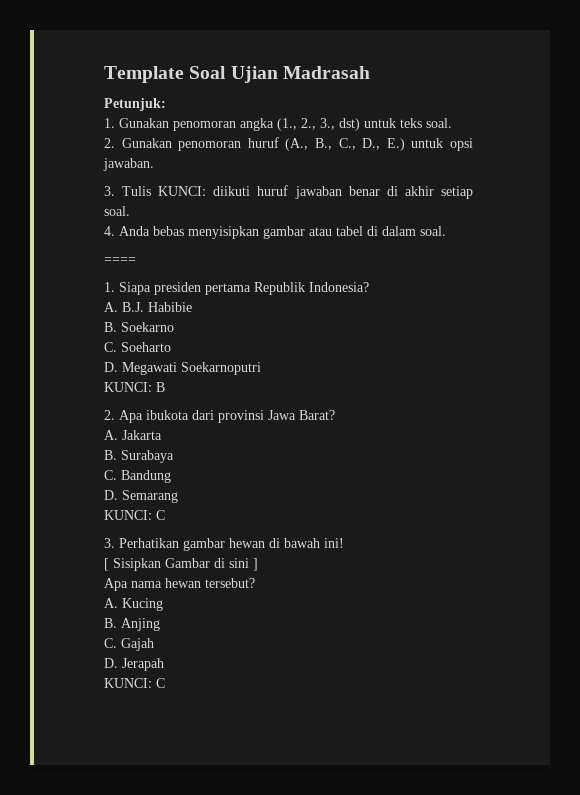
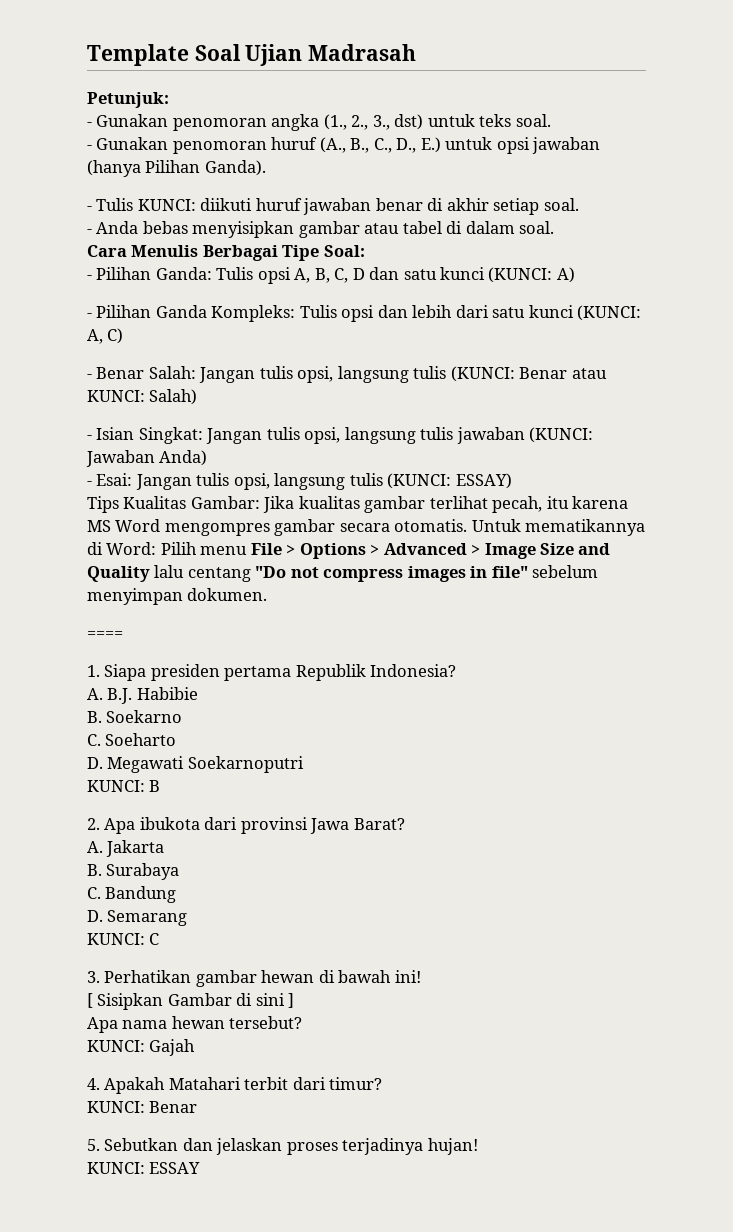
[104,118,115,128] 1. -> [87,122,92,127] -
[104,138,115,148] 2. -> [87,145,92,150] -
[103,158,154,171] [104,186,115,196] jawaban. // 3. -> [532,137,601,154] [87,160,266,177] [87,206,92,211] jawaban (hanya Pilihan Ganda). // -
[104,226,115,236] 4. -> [87,229,92,234] -
(446, 231) none -> [87,245,365,261] [87,267,575,284] [87,305,642,322] [87,328,124,344] [87,366,607,383] [87,389,198,405] [87,427,594,444] [86,450,208,467] [87,473,512,490] [87,496,629,513] [87,519,646,536] [87,542,611,559] [87,565,599,582] [87,588,268,605] // Cara Menulis Berbagai Tipe Soal: // - Pilihan Ganda: Tulis opsi A, B, C, D dan satu kunci (KUNCI: A) // - Pilihan Ganda Kompleks: Tulis opsi dan lebih dari satu kunci (KUNCI: A, C) // - Benar Salah: Jangan tulis opsi, langsung tulis (KUNCI: Benar atau KUNCI: Salah) // - Isian Singkat: Jangan tulis opsi, langsung tulis jawaban (KUNCI: Jawaban Anda) // - Esai: Jangan tulis opsi, langsung tulis (KUNCI: ESSAY) // Tips Kualitas Gambar: Jika kualitas gambar terlihat pecah, itu karena MS Word mengompres gambar secara otomatis. Untuk mematikannya di Word: Pilih menu File > Options > Advanced > Image Size and Quality lalu centang "Do not compress images in file" sebelum menyimpan dokumen.
[104,598,163,611] [104,618,160,631] [104,638,154,651] [104,658,164,671] [104,678,165,688] A. Kucing // B. Anjing // C. Gajah // D. Jerapah // KUNCI: C -> [87,1039,196,1056] [87,1077,383,1094] [87,1101,198,1113] [87,1138,478,1155] [87,1162,201,1174] KUNCI: Gajah // 4. Apakah Matahari terbit dari timur? // KUNCI: Benar // 5. Sebutkan dan jelaskan proses terjadinya hujan! // KUNCI: ESSAY

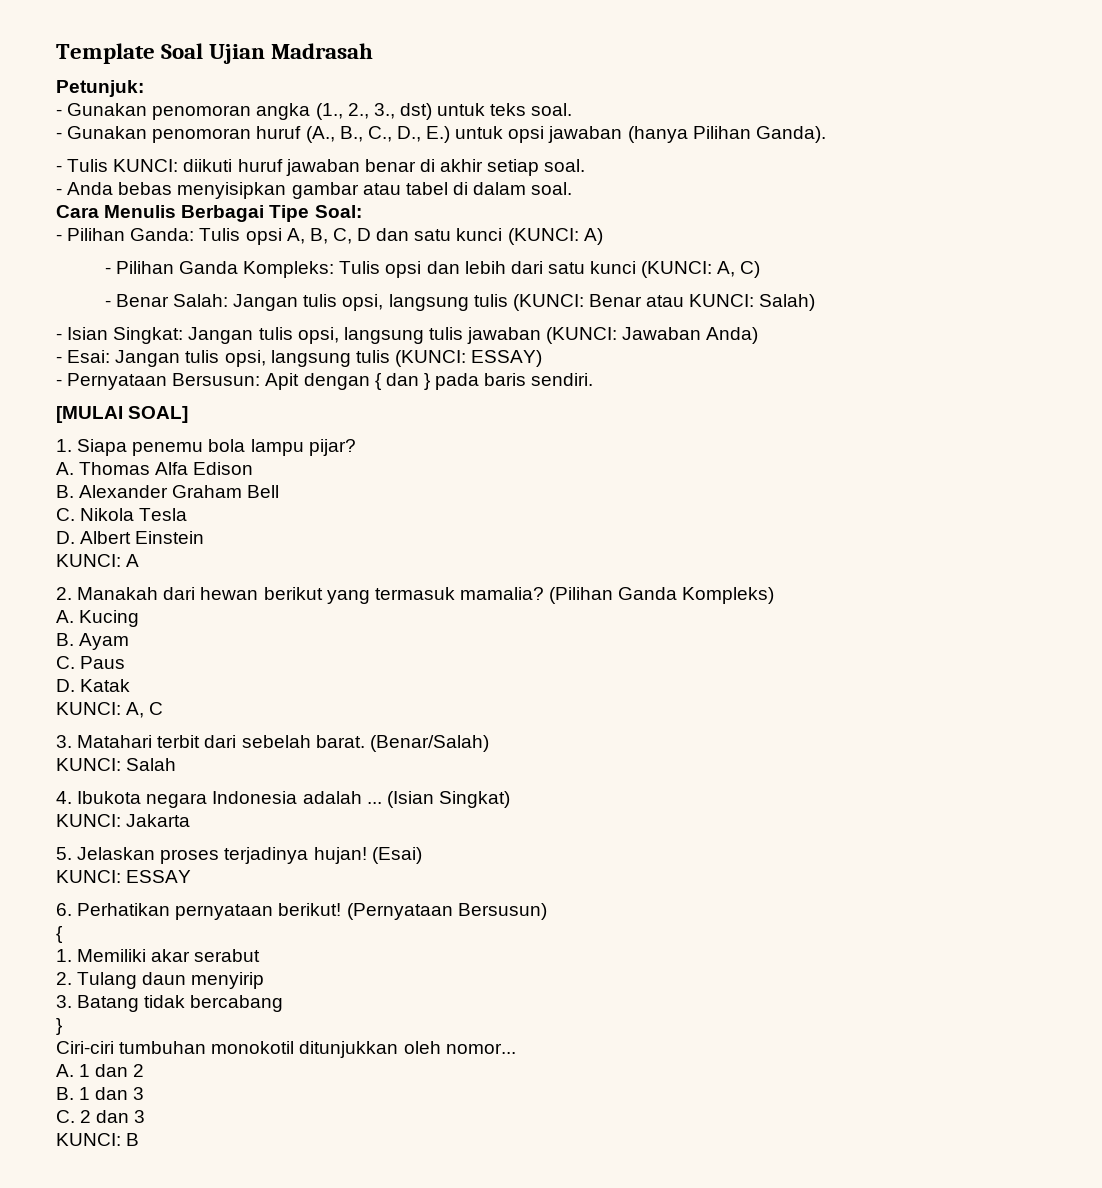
[87,496,629,513] [87,519,646,536] [87,542,611,559] [87,565,599,582] [87,588,268,605] [87,631,123,639] [87,664,457,681] [87,687,198,704] [87,710,183,723] [87,733,177,746] [87,756,304,773] [87,780,161,792] [87,817,405,834] [87,840,165,857] [87,863,180,880] [87,886,177,903] [87,910,188,926] [87,933,160,945] [87,970,421,987] [87,993,295,1010] [87,1016,303,1033] [87,1039,196,1056] [87,1077,383,1094] [87,1101,198,1113] [87,1138,478,1155] [87,1162,201,1174] Tips Kualitas Gambar: Jika kualitas gambar terlihat pecah, itu karena MS Word mengompres gambar secara otomatis. Untuk mematikannya di Word: Pilih menu File > Options > Advanced > Image Size and Quality lalu centang "Do not compress images in file" sebelum menyimpan dokumen. // ==== // 1. Siapa presiden pertama Republik Indonesia? // A. B.J. Habibie // B. Soekarno // C. Soeharto // D. Megawati Soekarnoputri // KUNCI: B // 2. Apa ibukota dari provinsi Jawa Barat? // A. Jakarta // B. Surabaya // C. Bandung // D. Semarang // KUNCI: C // 3. Perhatikan gambar hewan di bawah ini! // [ Sisipkan Gambar di sini ] // Apa nama hewan tersebut? // KUNCI: Gajah // 4. Apakah Matahari terbit dari timur? // KUNCI: Benar // 5. Sebutkan dan jelaskan proses terjadinya hujan! // KUNCI: ESSAY -> [56,373,594,390] [56,406,189,423] [56,439,356,456] [56,462,254,475] [56,485,280,498] [56,508,188,521] [56,531,205,544] [56,554,140,567] [56,587,775,604] [56,610,140,627] [56,633,130,650] [56,656,126,669] [56,679,131,692] [56,702,164,718] [56,735,489,752] [56,758,177,771] [56,791,510,808] [56,814,191,827] [56,847,422,864] [56,870,192,883] [56,903,547,920] [56,926,63,943] [56,949,261,962] [56,972,265,989] [56,995,284,1012] [56,1018,62,1035] [56,1041,516,1058] [56,1064,145,1077] [56,1087,145,1100] [56,1110,146,1123] [56,1133,140,1146] - Pernyataan Bersusun: Apit dengan { dan } pada baris sendiri. // [MULAI SOAL] // 1. Siapa penemu bola lampu pijar? // A. Thomas Alfa Edison // B. Alexander Graham Bell // C. Nikola Tesla // D. Albert Einstein // KUNCI: A // 2. Manakah dari hewan berikut yang termasuk mamalia? (Pilihan Ganda Kompleks) // A. Kucing // B. Ayam // C. Paus // D. Katak // KUNCI: A, C // 3. Matahari terbit dari sebelah barat. (Benar/Salah) // KUNCI: Salah // 4. Ibukota negara Indonesia adalah ... (Isian Singkat) // KUNCI: Jakarta // 5. Jelaskan proses terjadinya hujan! (Esai) // KUNCI: ESSAY // 6. Perhatikan pernyataan berikut! (Pernyataan Bersusun) // { // 1. Memiliki akar serabut // 2. Tulang daun menyirip // 3. Batang tidak bercabang // } // Ciri-ciri tumbuhan monokotil ditunjukkan oleh nomor... // A. 1 dan 2 // B. 1 dan 3 // C. 2 dan 3 // KUNCI: B

